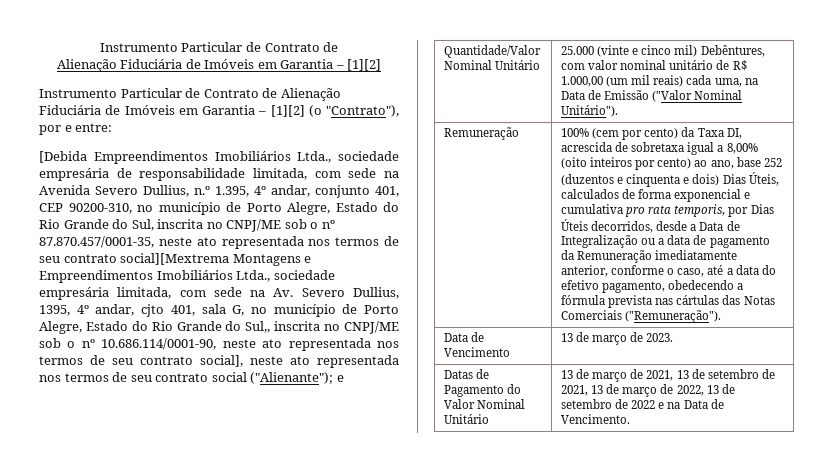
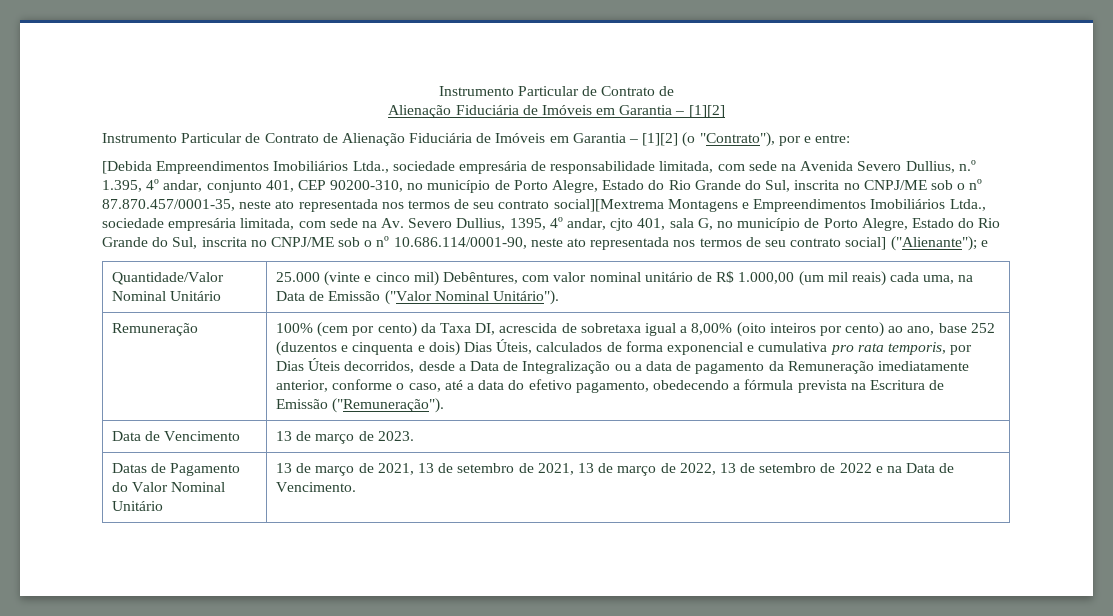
[245,321,271,333] Sul,, -> [172,237,198,249] Sul,
[200,355,399,368] [39,372,247,382] social], neste ato representada nos termos de seu contrato social -> [845,237,887,250] social]
[655,295,775,305] [560,310,622,320] nas cártulas das Notas Comerciais -> [850,380,945,390] [276,399,329,409] na Escritura de Emissão

